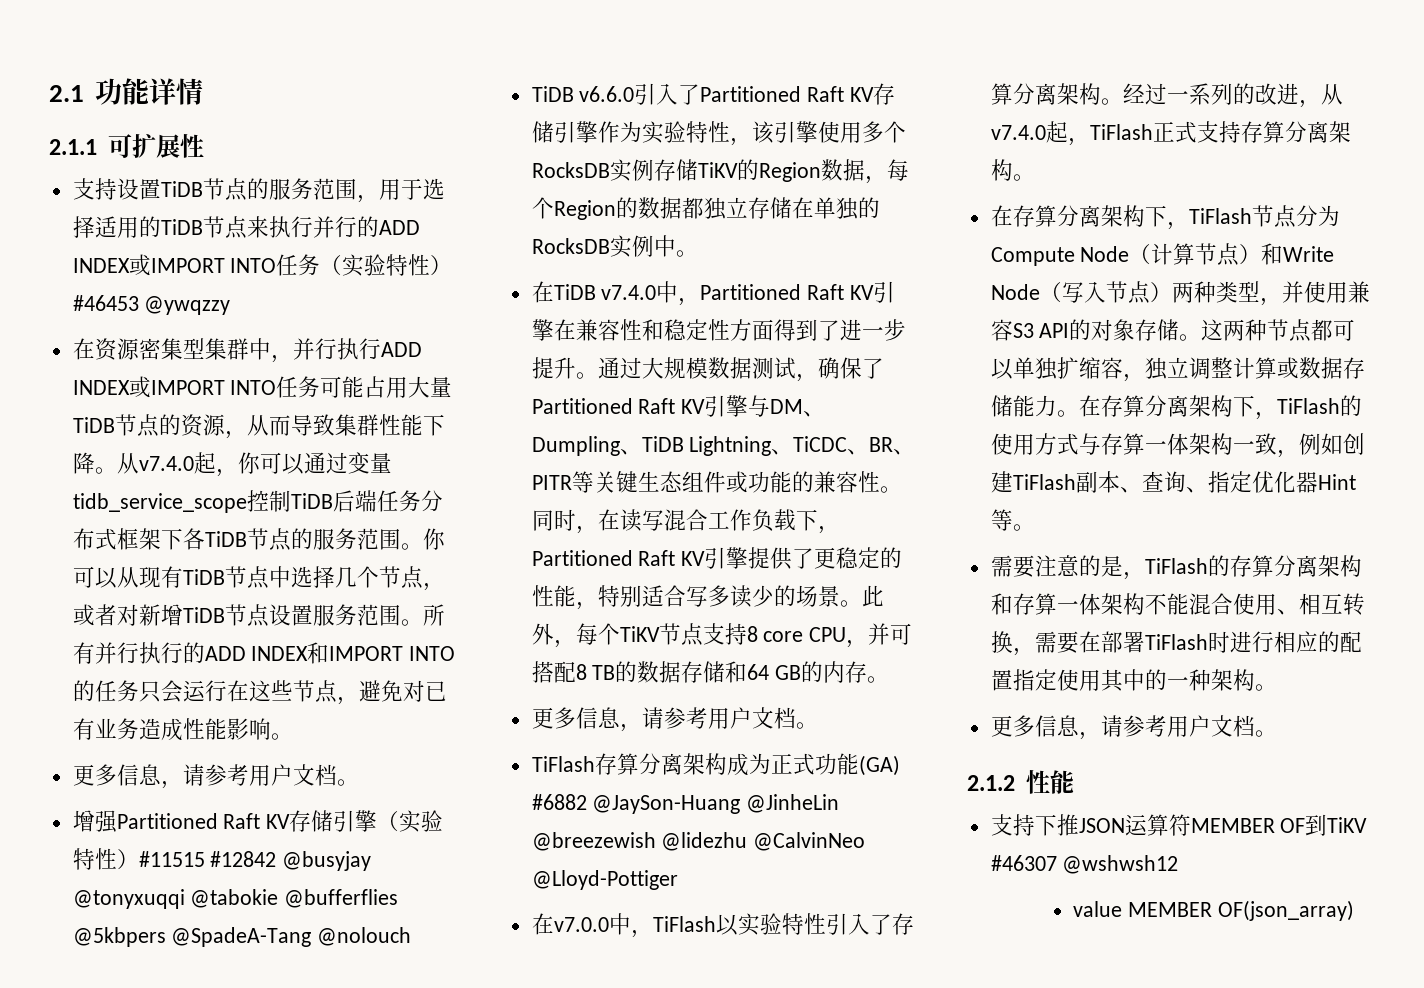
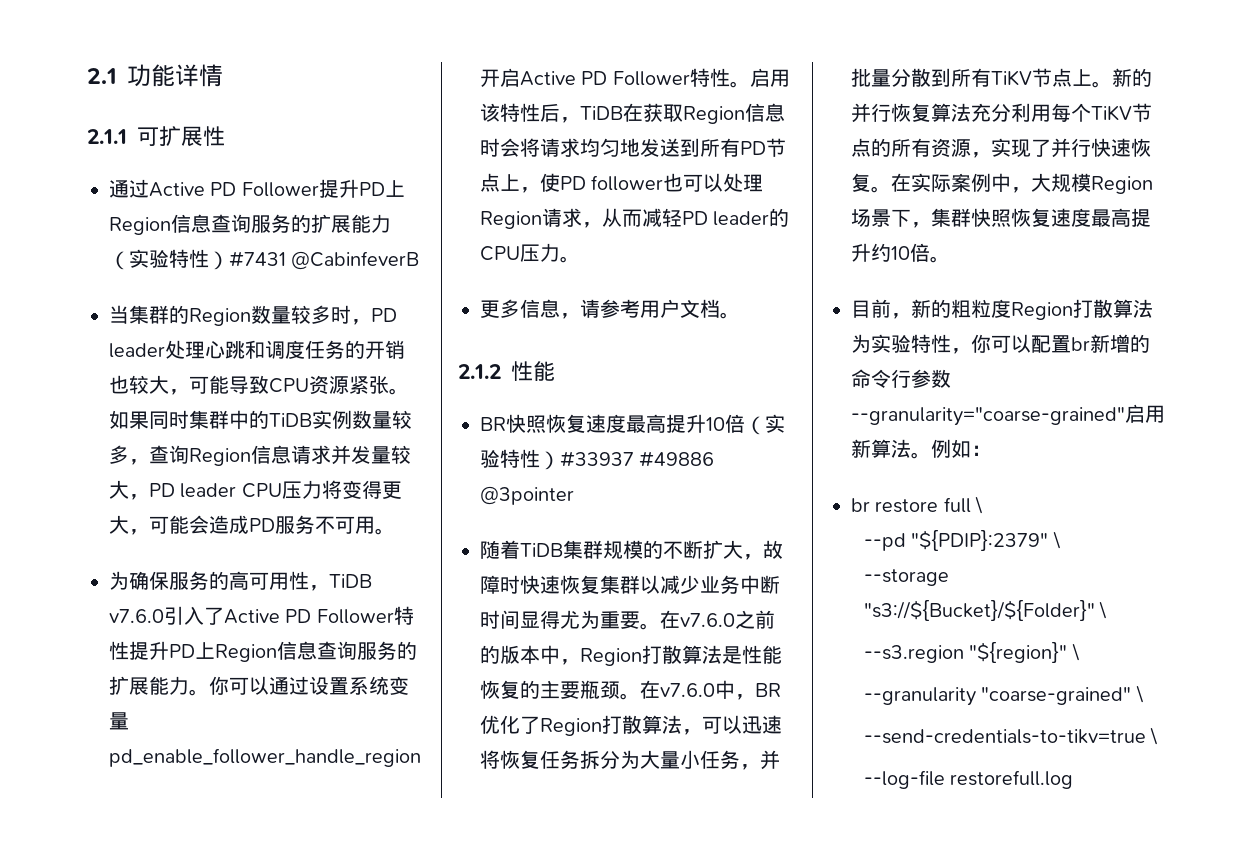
[72,178,445,203] [72,216,420,239] [72,254,453,277] [72,295,231,315] [72,338,422,363] [72,376,453,398] [72,414,445,439] [72,452,392,477] [72,490,443,513] [72,528,445,551] [72,566,445,591] [72,604,445,627] [72,642,456,664] [72,680,447,705] [72,718,293,741] [72,764,359,789] [72,810,444,833] [72,848,372,871] [72,889,399,909] [72,927,412,947] [531,83,896,105] [531,121,906,146] [531,159,909,184] [531,197,880,220] [531,235,698,258] [531,281,896,306] [531,319,906,341] [531,357,884,382] [531,395,826,417] [531,436,916,456] [531,471,902,493] [531,509,840,534] [531,547,903,570] [531,585,884,610] [531,623,913,648] [531,661,890,683] [531,707,818,732] [531,753,900,776] [531,794,840,814] [531,832,866,851] [531,870,678,890] [531,913,914,938] [990,83,1343,108] [990,121,1351,146] [990,159,1035,181] [990,205,1340,230] [990,243,1335,266] [990,281,1370,306] [990,319,1356,342] [990,357,1365,382] [990,395,1362,420] [990,433,1365,458] [990,471,1356,493] [990,509,1035,531] [990,555,1362,580] [990,593,1365,616] [990,631,1362,656] [990,669,1255,692] 支持设置TiDB节点的服务范围，用于选择适用的TiDB节点来执行并行的ADD INDEX或IMPORT INTO任务（实验特性）#46453 @ywqzzy // 在资源密集型集群中，并行执行ADD INDEX或IMPORT INTO任务可能占用大量TiDB节点的资源，从而导致集群性能下降。从v7.4.0起，你可以通过变量tidb_service_scope控制TiDB后端任务分布式框架下各TiDB节点的服务范围。你可以从现有TiDB节点中选择几个节点，或者对新增TiDB节点设置服务范围。所有并行执行的ADD INDEX和IMPORT INTO的任务只会运行在这些节点，避免对已有业务造成性能影响。 // 更多信息，请参考用户文档。 // 增强Partitioned Raft KV存储引擎（实验特性）#11515 #12842 @busyjay @tonyxuqqi @tabokie @bufferflies @5kbpers @SpadeA-Tang @nolouch // TiDB v6.6.0引入了Partitioned Raft KV存储引擎作为实验特性，该引擎使用多个RocksDB实例存储TiKV的Region数据，每个Region的数据都独立存储在单独的RocksDB实例中。 // 在TiDB v7.4.0中，Partitioned Raft KV引擎在兼容性和稳定性方面得到了进一步提升。通过大规模数据测试，确保了Partitioned Raft KV引擎与DM、Dumpling、TiDB Lightning、TiCDC、BR、PITR等关键生态组件或功能的兼容性。同时，在读写混合工作负载下，Partitioned Raft KV引擎提供了更稳定的性能，特别适合写多读少的场景。此外，每个TiKV节点支持8 core CPU，并可搭配8 TB的数据存储和64 GB的内存。 // 更多信息，请参考用户文档。 // TiFlash存算分离架构成为正式功能(GA) #6882 @JaySon-Huang @JinheLin @breezewish @lidezhu @CalvinNeo @Lloyd-Pottiger // 在v7.0.0中，TiFlash以实验特性引入了存算分离架构。经过一系列的改进，从v7.4.0起，TiFlash正式支持存算分离架构。 // 在存算分离架构下，TiFlash节点分为Compute Node（计算节点）和Write Node（写入节点）两种类型，并使用兼容S3 API的对象存储。这两种节点都可以单独扩缩容，独立调整计算或数据存储能力。在存算分离架构下，TiFlash的使用方式与存算一体架构一致，例如创建TiFlash副本、查询、指定优化器Hint等。 // 需要注意的是，TiFlash的存算分离架构和存算一体架构不能混合使用、相互转换，需要在部署TiFlash时进行相应的配置指定使用其中的一种架构 -> [109,179,405,198] [109,214,391,235] [109,249,420,270] [109,305,397,326] [109,340,405,359] [109,375,409,395] [109,410,412,429] [109,445,411,466] [109,480,402,500] [109,515,395,535] [109,571,372,591] [109,606,414,625] [109,641,417,662] [109,676,409,696] [109,712,129,730] [109,748,421,767] [480,68,790,88] [480,103,785,124] [480,138,786,157] [480,173,764,193] [480,208,790,229] [480,243,560,262] 通过Active PD Follower提升PD上Region信息查询服务的扩展能力（实验特性）#7431 @CabinfeverB // 当集群的Region数量较多时，PD leader处理心跳和调度任务的开销也较大，可能导致CPU资源紧张。如果同时集群中的TiDB实例数量较多，查询Region信息请求并发量较大，PD leader CPU压力将变得更大，可能会造成PD服务不可用。 // 为确保服务的高可用性，TiDB v7.6.0引入了Active PD Follower特性提升PD上Region信息查询服务的扩展能力。你可以通过设置系统变量pd_enable_follower_handle_region开启Active PD Follower特性。启用该特性后，TiDB在获取Region信息时会将请求均匀地发送到所有PD节点上，使PD follower也可以处理Region请求，从而减轻PD leader的CPU压力
[990,814,1368,836] [990,855,1179,874] [1072,900,1354,921] 支持下推JSON运算符MEMBER OF到TiKV #46307 @wshwsh12 // value MEMBER OF(json_array) -> [480,414,785,435] [480,449,715,470] [480,486,574,505] [480,540,783,560] [480,575,780,594] [480,610,775,630] [480,645,782,666] [480,680,781,700] [480,715,782,736] [480,750,780,770] [851,68,1152,88] [851,103,1152,123] [851,138,1151,158] [851,173,1153,194] [851,208,1151,228] [851,243,950,263] [851,299,1153,320] [851,334,1150,354] [851,369,951,388] [851,404,1165,426] [851,439,991,459] [851,496,984,514] [864,530,1061,551] [864,569,950,586] [864,600,1108,621] [864,642,1080,663] [864,685,1144,706] [864,727,1159,745] [864,770,1074,789] BR快照恢复速度最高提升10倍（实验特性）#33937 #49886 @3pointer // 随着TiDB集群规模的不断扩大，故障时快速恢复集群以减少业务中断时间显得尤为重要。在v7.6.0之前的版本中，Region打散算法是性能恢复的主要瓶颈。在v7.6.0中，BR优化了Region打散算法，可以迅速将恢复任务拆分为大量小任务，并批量分散到所有TiKV节点上。新的并行恢复算法充分利用每个TiKV节点的所有资源，实现了并行快速恢复。在实际案例中，大规模Region场景下，集群快照恢复速度最高提升约10倍。 // 目前，新的粗粒度Region打散算法为实验特性，你可以配置br新增的命令行参数--granularity="coarse-grained"启用新算法。例如： // br restore full \ // --pd "${PDIP}:2379" \ // --storage "s3://${Bucket}/${Folder}" \ // --s3.region "${region}" \ // --granularity "coarse-grained" \ // --send-credentials-to-tikv=true \ // --log-file restorefull.log

